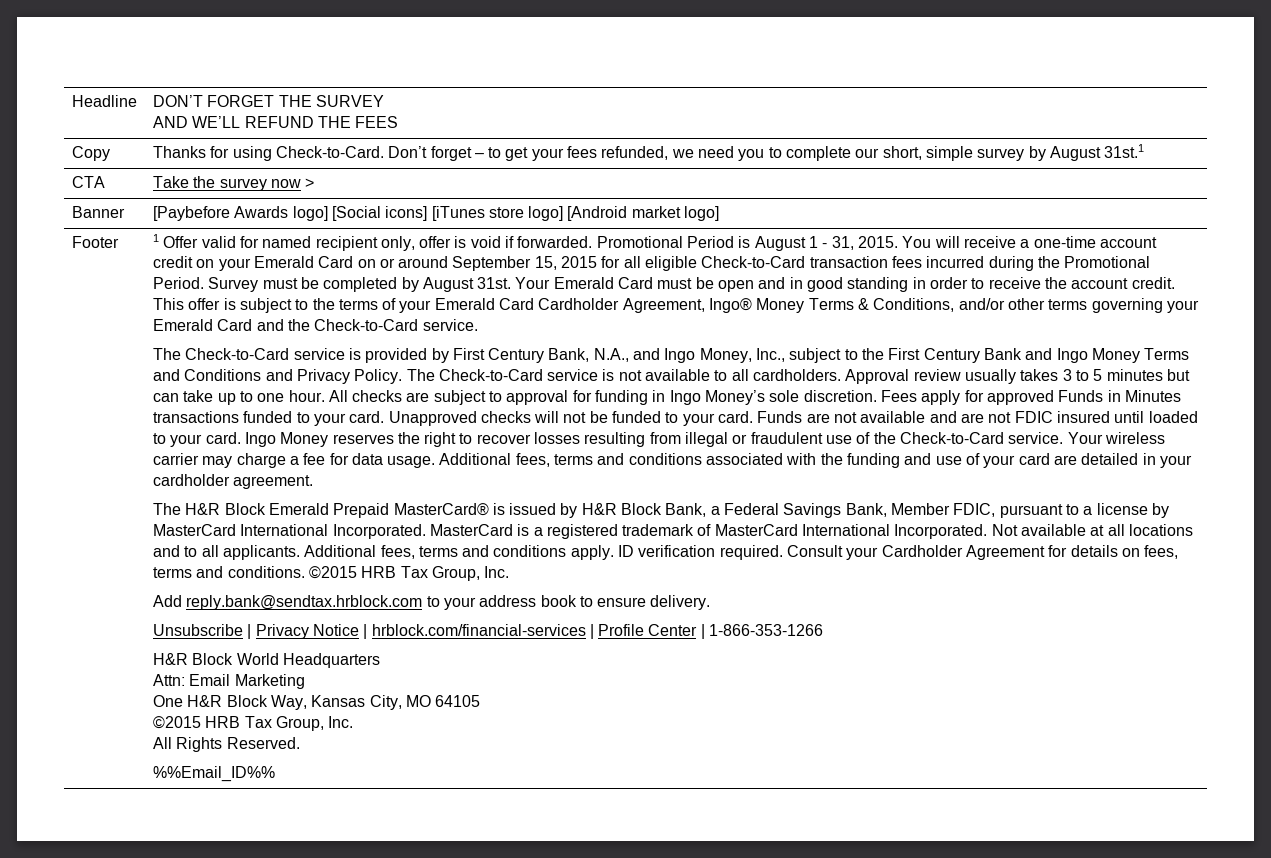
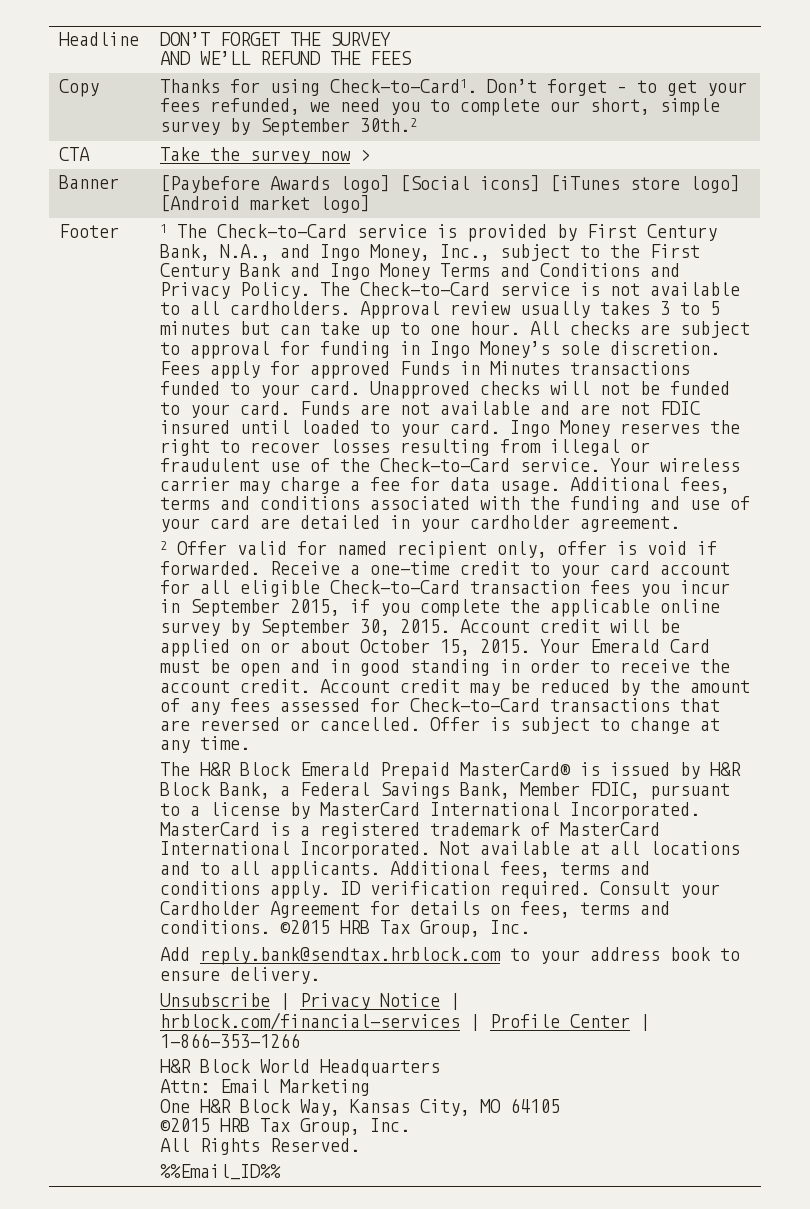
[275,146,384,158] Check-to-Card. -> [330,79,478,93] Check-to-Card1.
[1049,144,1145,161] August 31st.1 -> [260,118,418,136] September 30th.2
[163,236,1157,251] [152,256,1151,271] [152,277,1175,292] [152,298,1199,313] [152,319,478,331] Offer valid for named recipient only, offer is void if forwarded. Promotional Period is August 1 - 31, 2015. You will receive a one-time account credit on your Emerald Card on or around September 15, 2015 for all eligible Check-to-Card transaction fees incurred during the Promotional Period. Survey must be completed by August 31st. Your Emerald Card must be open and in good standing in order to receive the account credit. This offer is subject to the terms of your Emerald Card Cardholder Agreement, Ingo® Money Terms & Conditions, and/or other terms governing your Emerald Card and the Check-to-Card service. // -> (168, 228) none
(314, 482) none -> [160,541,718,559] [160,561,731,578] [160,580,731,597] [160,599,721,617] [160,619,681,637] [160,639,711,657] [160,659,731,677] [160,679,751,696] [160,698,721,715] [160,717,721,734] [160,736,251,753] // 2 Offer valid for named recipient only, offer is void if forwarded. Receive a one-time credit to your card account for all eligible Check-to-Card transaction fees you incur in September 2015, if you complete the applicable online survey by September 30, 2015. Account credit will be applied on or about October 15, 2015. Your Emerald Card must be open and in good standing in order to receive the account credit. Account credit may be reduced by the amount of any fees assessed for Check-to-Card transactions that are reversed or cancelled. Offer is subject to change at any time.

